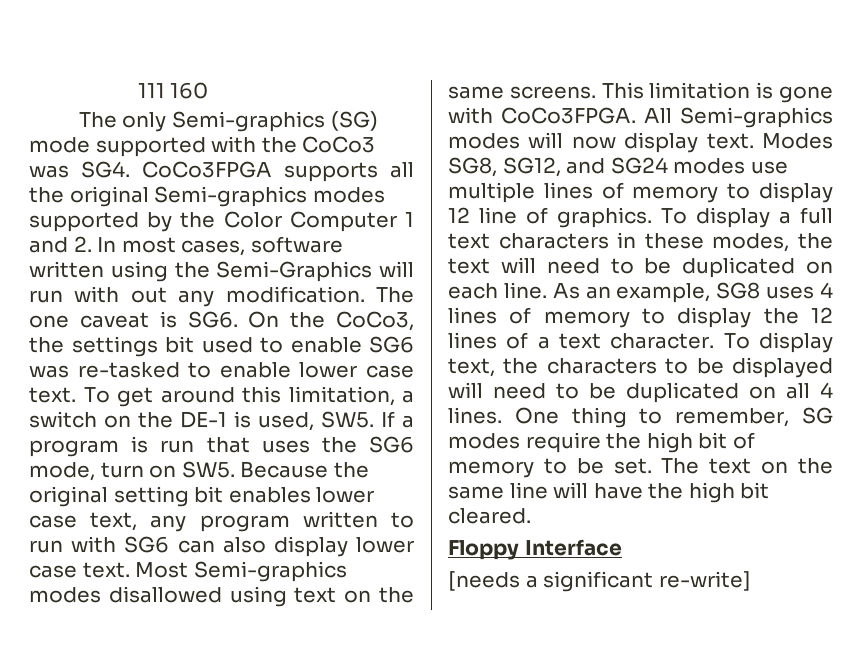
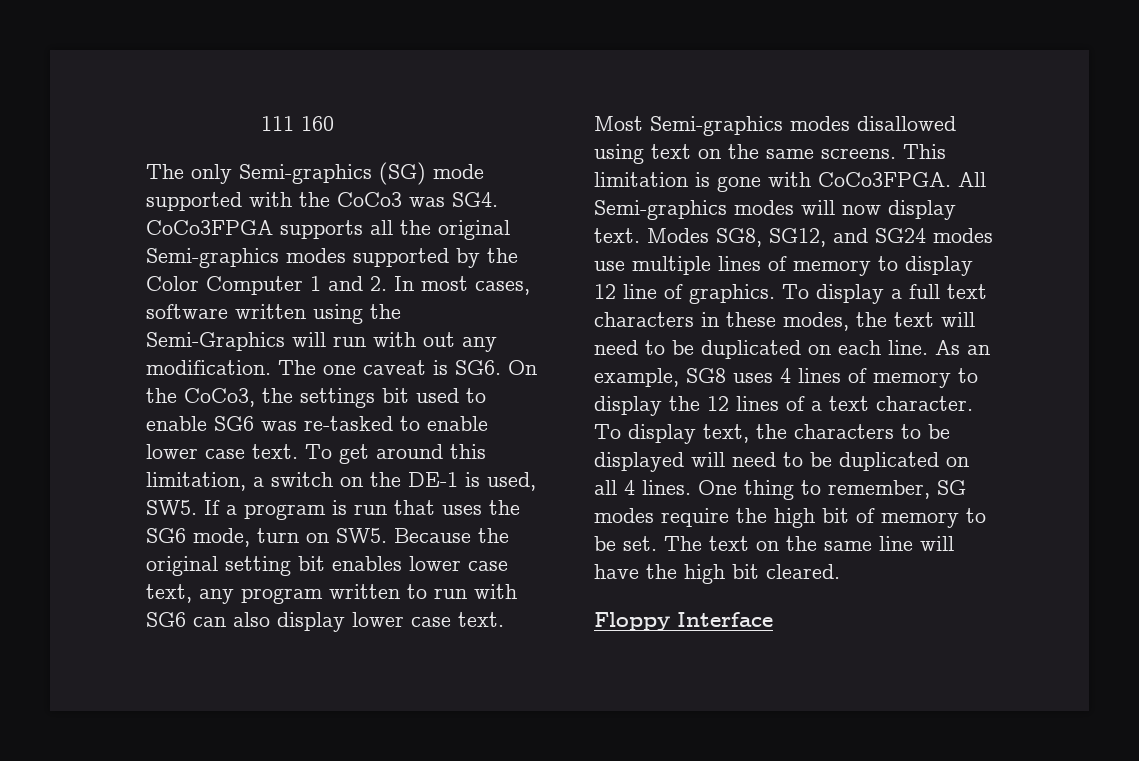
[448,571,751,592] // [needs a significant re-write] -> (773, 619) none

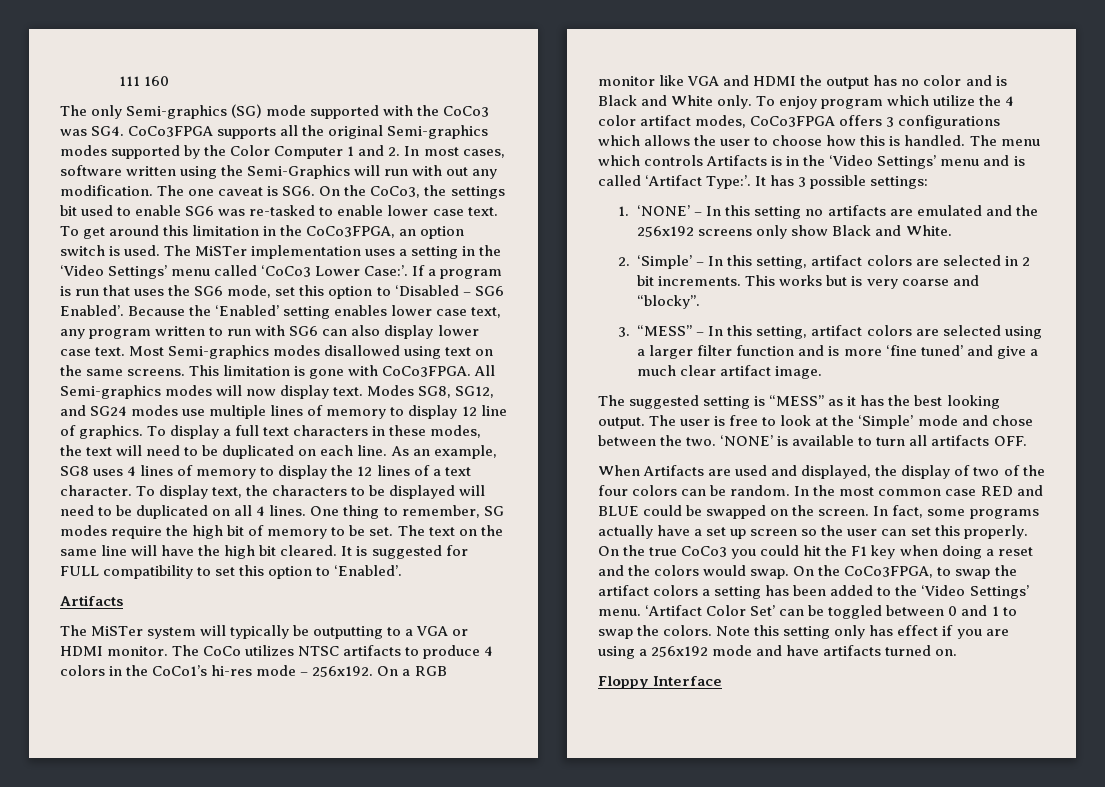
[146,472,536,491] [146,500,197,515] limitation, a switch on the DE-1 is used, SW5. -> [192,225,465,239] [60,245,502,259] [60,265,409,279] limitation in the CoCo3FPGA, an option switch is used. The MiSTer implementation uses a setting in the ‘Video Settings’ menu called ‘CoCo3 Lower Case:’.
[257,528,509,543] [146,556,325,576] turn on SW5. Because the original setting bit -> [275,285,504,299] [60,305,331,319] set this option to ‘Disabled – SG6 Enabled’. Because the ‘Enabled’ setting
(840, 571) none -> [341,545,468,559] [60,565,403,579] [60,595,123,606] [60,625,469,639] [60,645,494,659] [60,665,447,677] [598,75,1007,89] [598,95,1015,109] [598,115,1001,129] [598,135,1040,146] [598,155,1025,169] [598,175,929,189] [617,205,1038,219] [637,225,952,239] [617,255,1030,269] [637,275,979,289] [637,295,701,309] [617,325,1042,339] [637,345,1038,359] [637,365,823,379] [598,395,1000,409] [598,415,1033,429] [598,435,1028,446] [598,465,1045,479] [598,485,1043,496] [598,505,1039,519] [598,525,1028,539] [598,545,1033,559] [598,565,1017,579] [598,585,1029,599] [598,605,1017,619] [598,625,1009,639] [598,645,958,659] It is suggested for FULL compatibility to set this option to ‘Enabled’. // Artifacts // The MiSTer system will typically be outputting to a VGA or HDMI monitor. The CoCo utilizes NTSC artifacts to produce 4 colors in the CoCo1’s hi-res mode – 256x192. On a RGB monitor like VGA and HDMI the output has no color and is Black and White only. To enjoy program which utilize the 4 color artifact modes, CoCo3FPGA offers 3 configurations which allows the user to choose how this is handled. The menu which controls Artifacts is in the ‘Video Settings’ menu and is called ‘Artifact Type:’. It has 3 possible settings: // 1. ‘NONE’ – In this setting no artifacts are emulated and the 256x192 screens only show Black and White. // 2. ‘Simple’ – In this setting, artifact colors are selected in 2 bit increments. This works but is very coarse and “blocky”. // 3. “MESS” – In this setting, artifact colors are selected using a larger filter function and is more ‘fine tuned’ and give a much clear artifact image. // The suggested setting is “MESS” as it has the best looking output. The user is free to look at the ‘Simple’ mode and chose between the two. ‘NONE’ is available to turn all artifacts OFF. // When Artifacts are used and displayed, the display of two of the four colors can be random. In the most common case RED and BLUE could be swapped on the screen. In fact, some programs actually have a set up screen so the user can set this properly. On the true CoCo3 you could hit the F1 key when doing a reset and the colors would swap. On the CoCo3FPGA, to swap the artifact colors a setting has been added to the ‘Video Settings’ menu. ‘Artifact Color Set’ can be toggled between 0 and 1 to swap the colors. Note this setting only has effect if you are using a 256x192 mode and have artifacts turned on.

